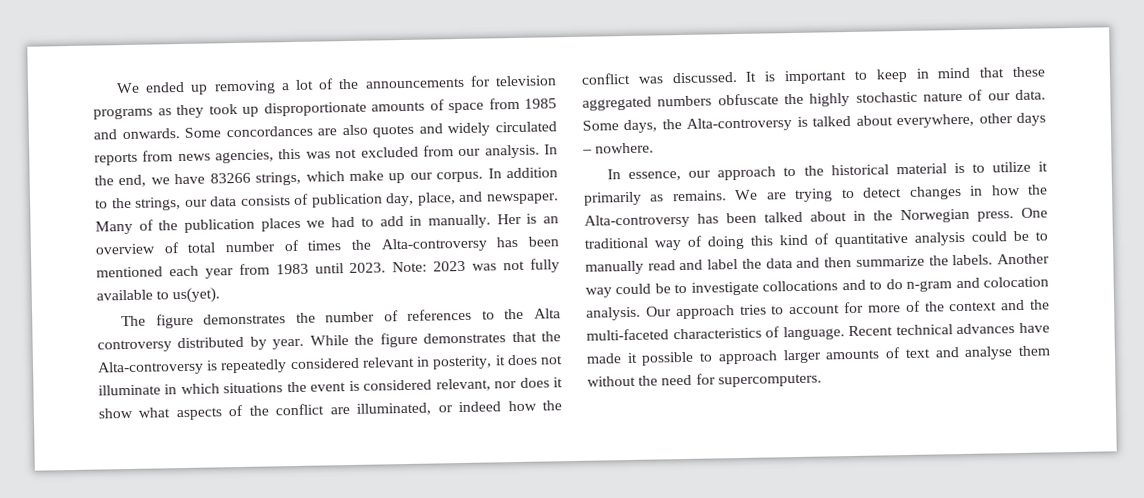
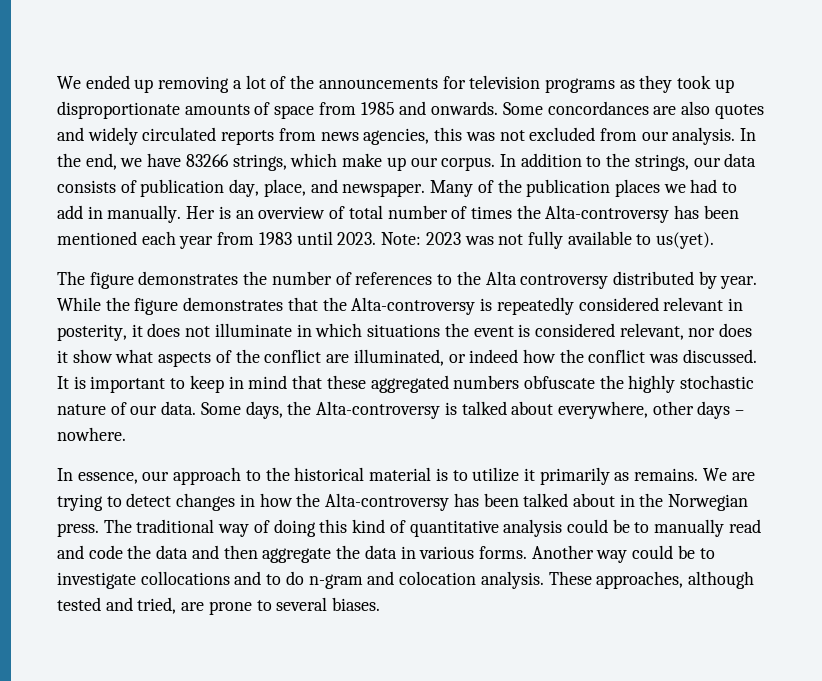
[1021,207,1048,218] One -> [103,519,132,533] The
[707,259,739,270] label -> [88,545,123,559] code
[855,254,994,267] summarize the labels. -> [262,545,527,563] aggregate the data in various forms.
[645,299,1050,320] [586,322,1050,341] [586,345,1050,366] [587,373,822,388] Our approach tries to account for more of the context and the multi-faceted characteristics of language. Recent technical advances have made it possible to approach larger amounts of text and analyse them without the need for supercomputers. -> [548,571,754,589] [57,597,381,615] These approaches, although tested and tried, are prone to several biases.

